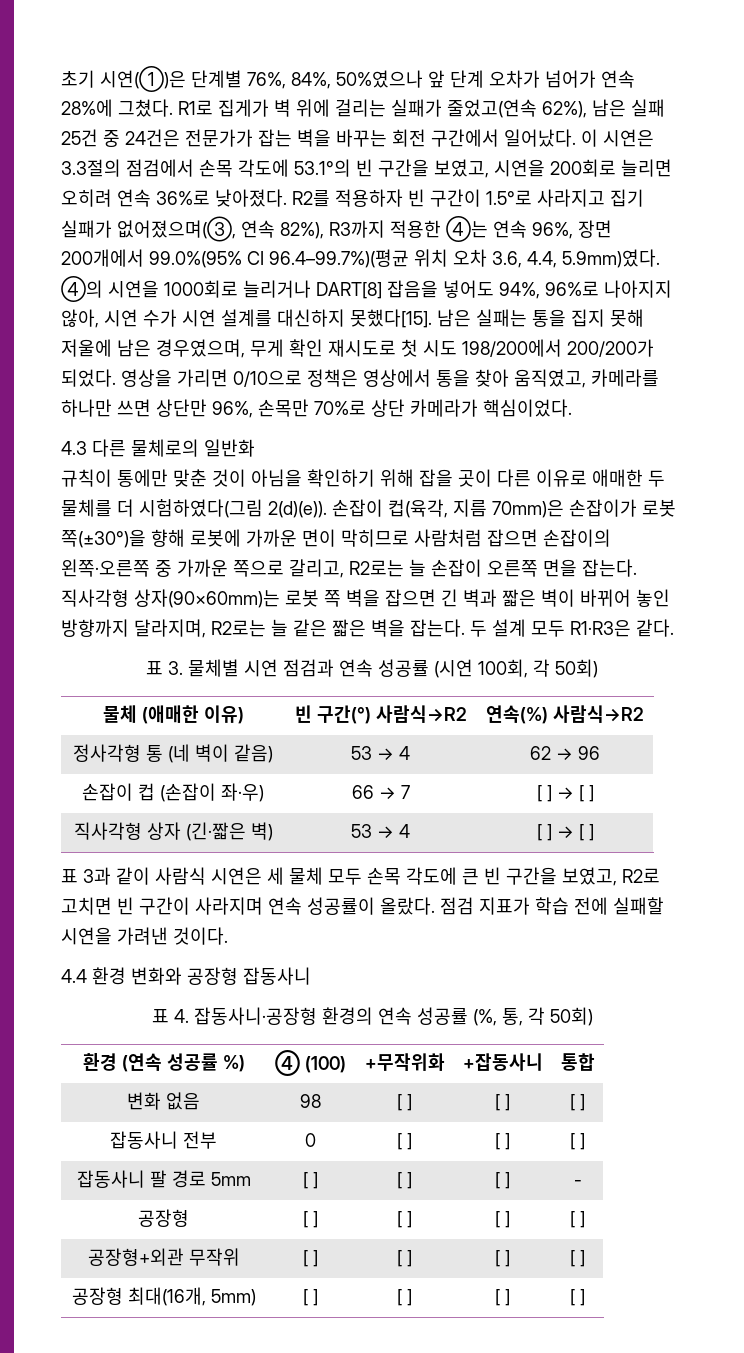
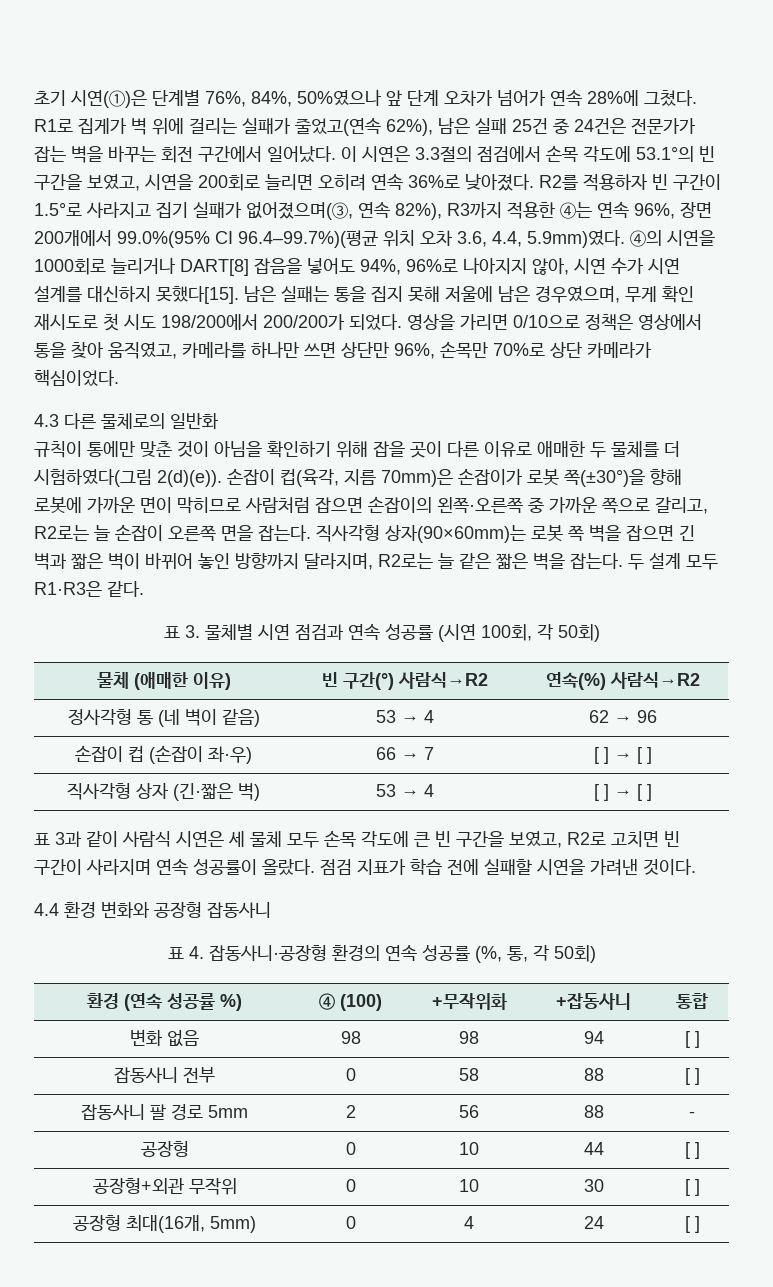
[397,1094,412,1111] [495,1094,510,1111] [ ] | [ ] -> [459,1031,479,1044] [583,1031,604,1044] 98 | 94
[397,1133,412,1150] [495,1133,510,1150] [ ] | [ ] -> [459,1068,479,1081] [583,1068,604,1081] 58 | 88
[303,1172,318,1189] [397,1172,412,1189] [495,1172,510,1189] [573,1180,582,1186] [138,1209,189,1227] [303,1211,318,1228] [397,1211,412,1228] [495,1211,510,1228] [570,1211,585,1228] [87,1248,240,1266] [303,1250,318,1267] [397,1250,412,1267] [495,1250,510,1267] [ ] | [ ] | [ ] | - // 공장형 | [ ] | [ ] | [ ] | [ ] // 공장형+외관 무작위 | [ ] | [ ] | [ ] -> [345,1105,356,1118] [459,1105,479,1118] [583,1105,604,1118] [689,1111,695,1118] [140,1141,189,1157] [345,1142,356,1155] [459,1142,479,1155] [583,1142,604,1155] [684,1142,700,1159] [92,1177,237,1195] [345,1179,356,1192] [459,1179,479,1192] [583,1179,604,1192] 2 | 56 | 88 | - // 공장형 | 0 | 10 | 44 | [ ] // 공장형+외관 무작위 | 0 | 10 | 30
[303,1289,318,1306] [397,1289,412,1306] [495,1289,510,1306] [570,1289,585,1306] [ ] | [ ] | [ ] | [ ] -> [345,1216,356,1229] [464,1216,474,1229] [583,1216,604,1229] [684,1216,700,1233] 0 | 4 | 24 | [ ]

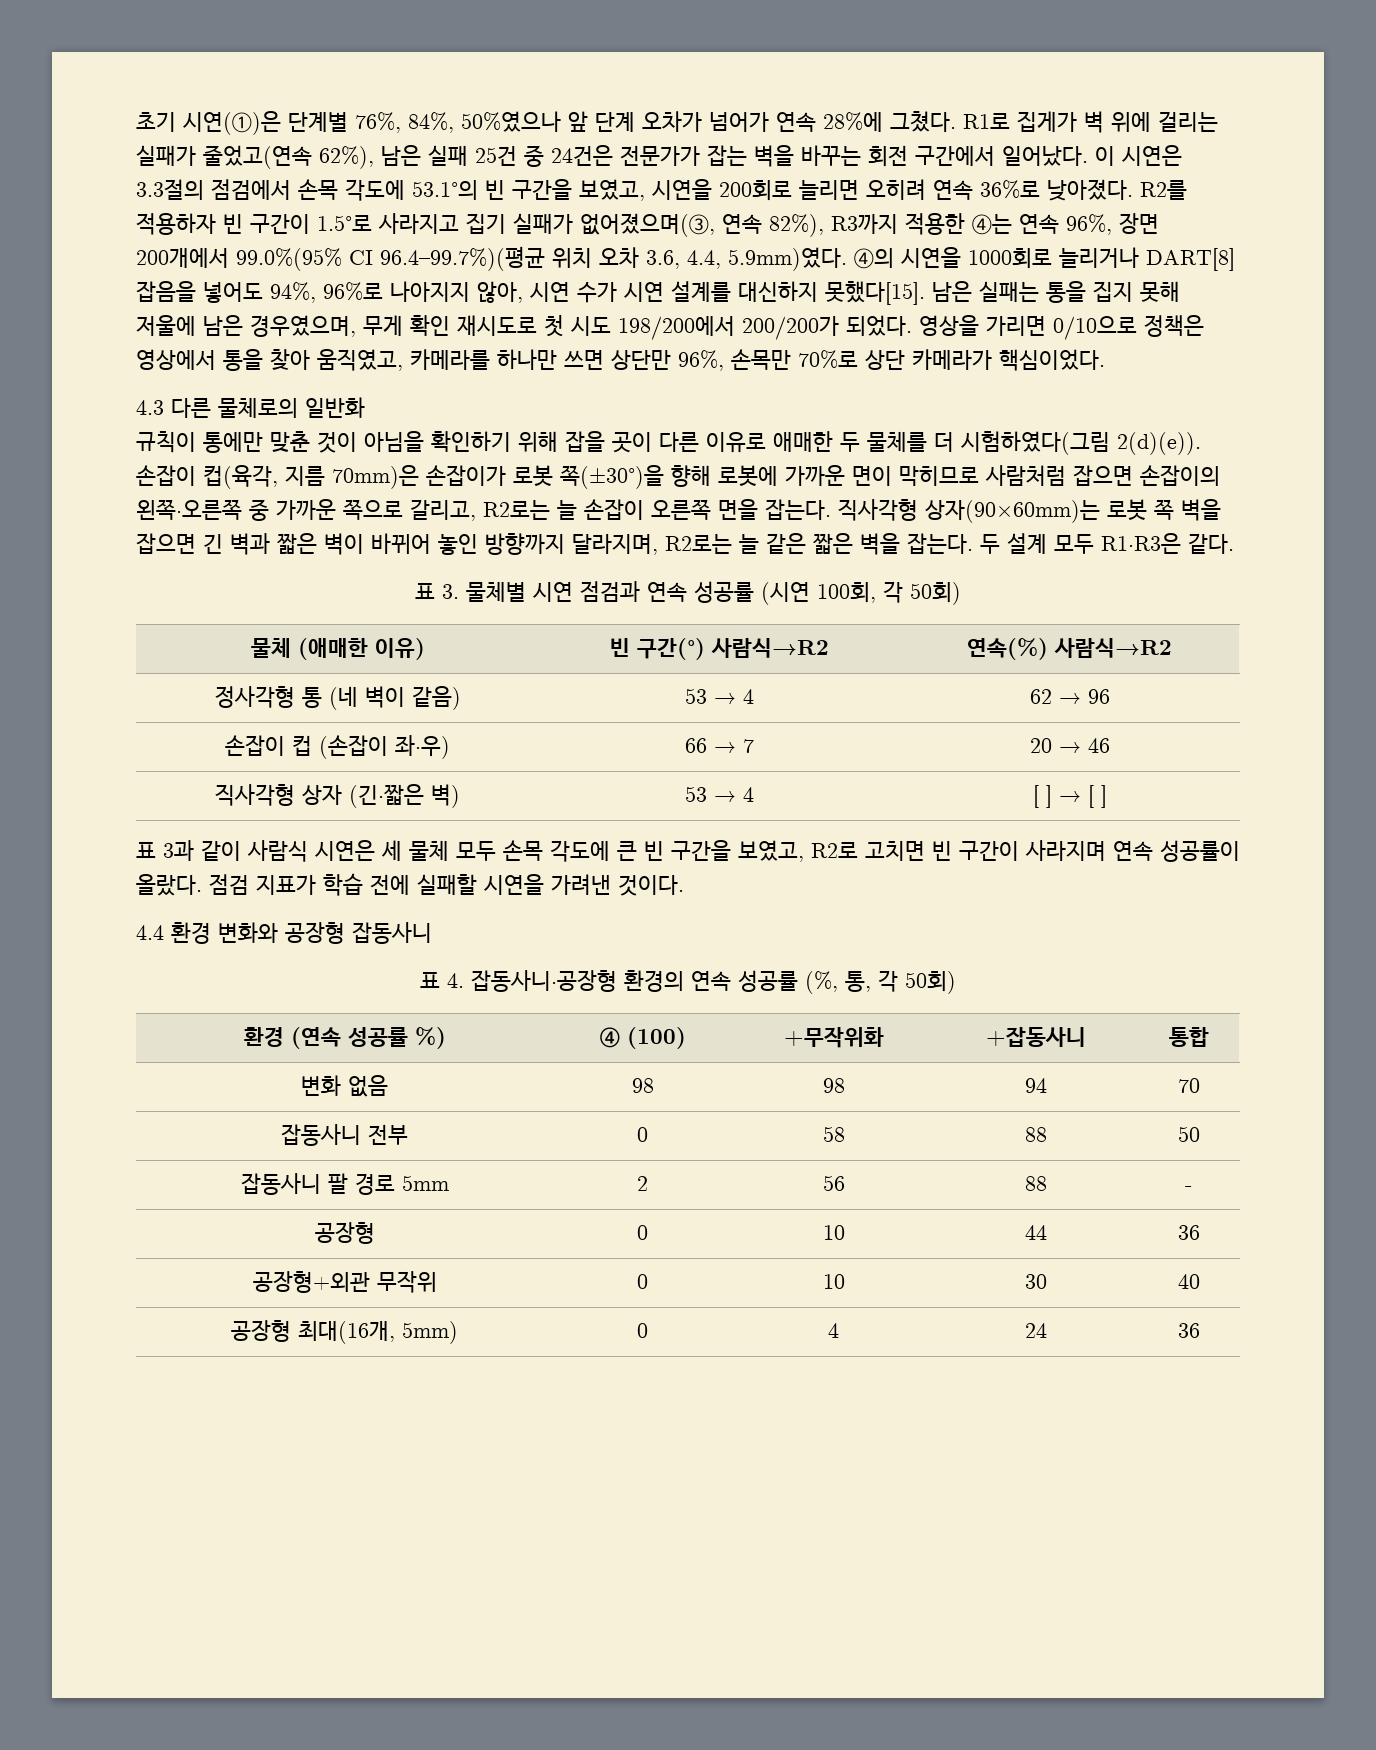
[594,747,652,764] [ ] → [ ] -> [1029,738,1110,753] 20 → 46
[684,1031,700,1048] [ ] -> [1177,1078,1200,1093] 70
[684,1068,700,1085] [ ] -> [1177,1126,1200,1142] 50
[684,1142,700,1159] [ ] -> [1177,1225,1200,1240] 36
[684,1179,700,1196] [ ] -> [1177,1274,1200,1289] 40
[684,1216,700,1233] [ ] -> [1177,1323,1200,1338] 36

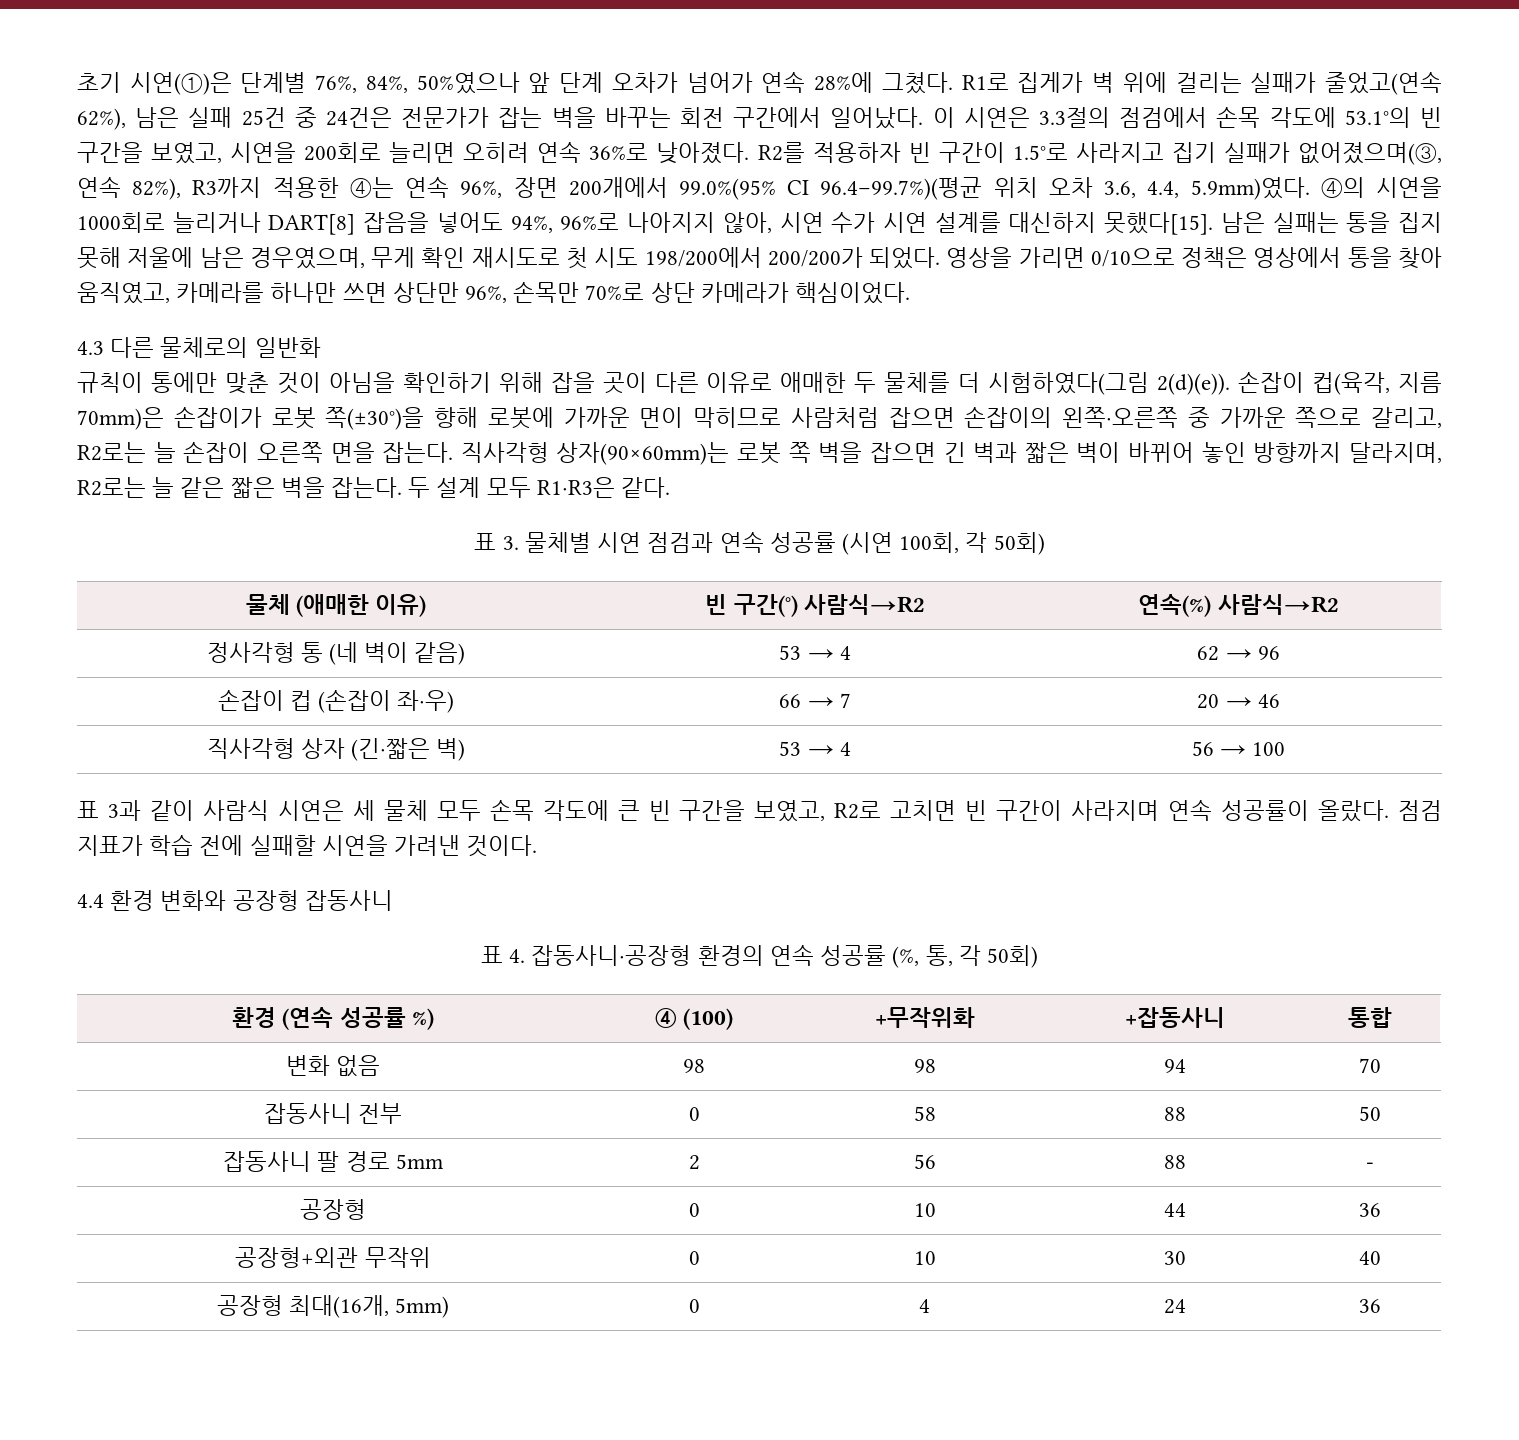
[1032,785,1107,808] [ ] → [ ] -> [1191,741,1286,756] 56 → 100

